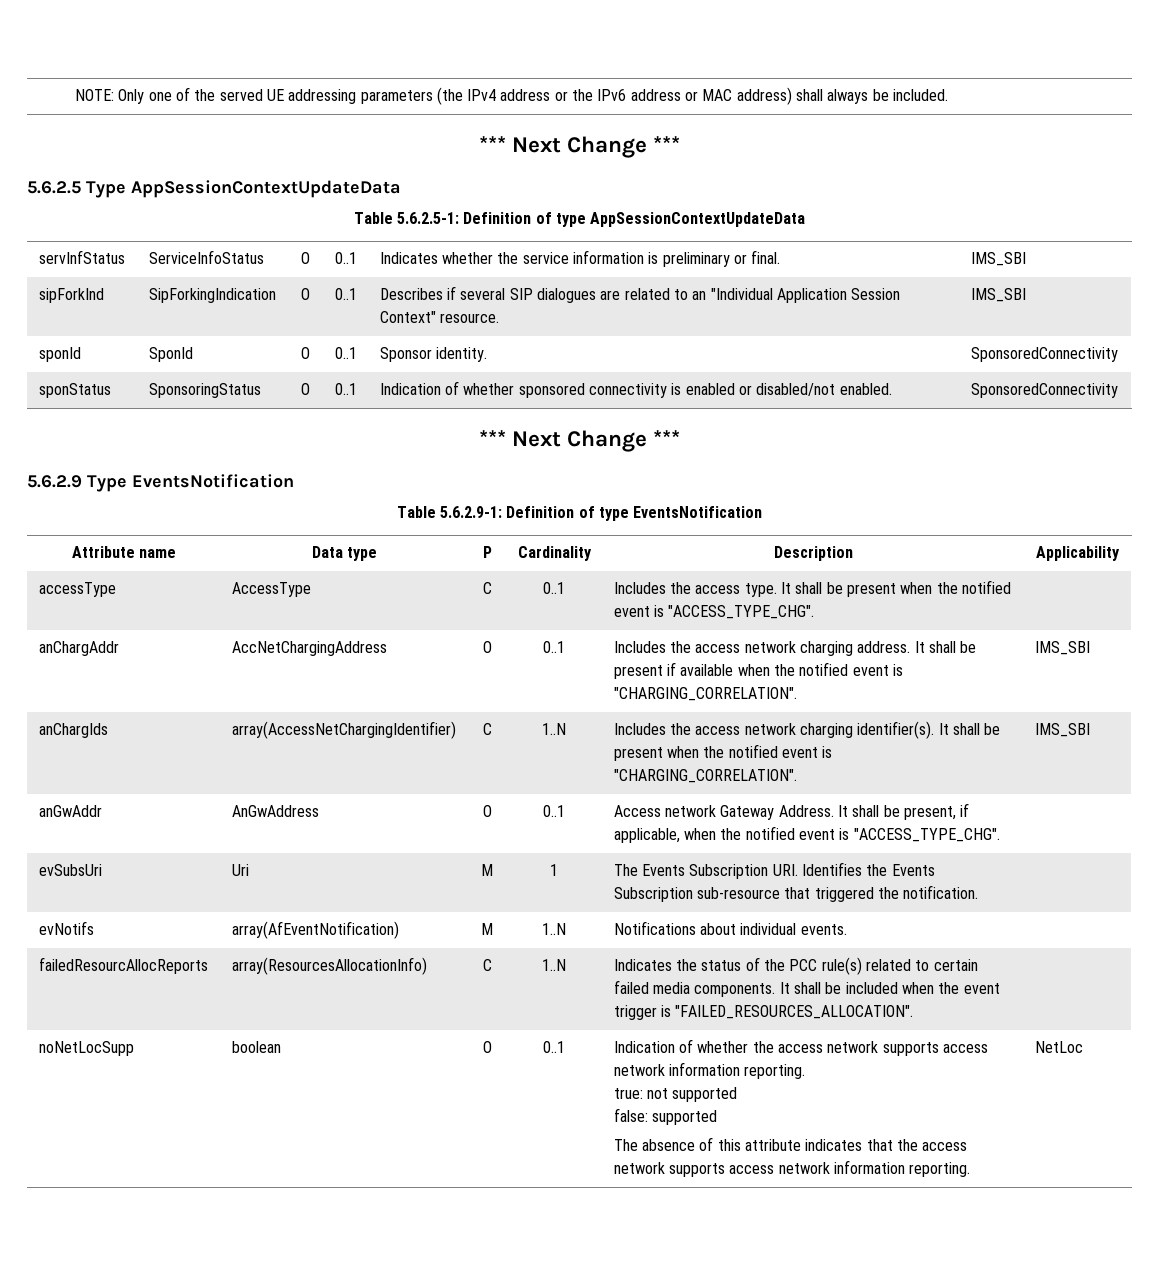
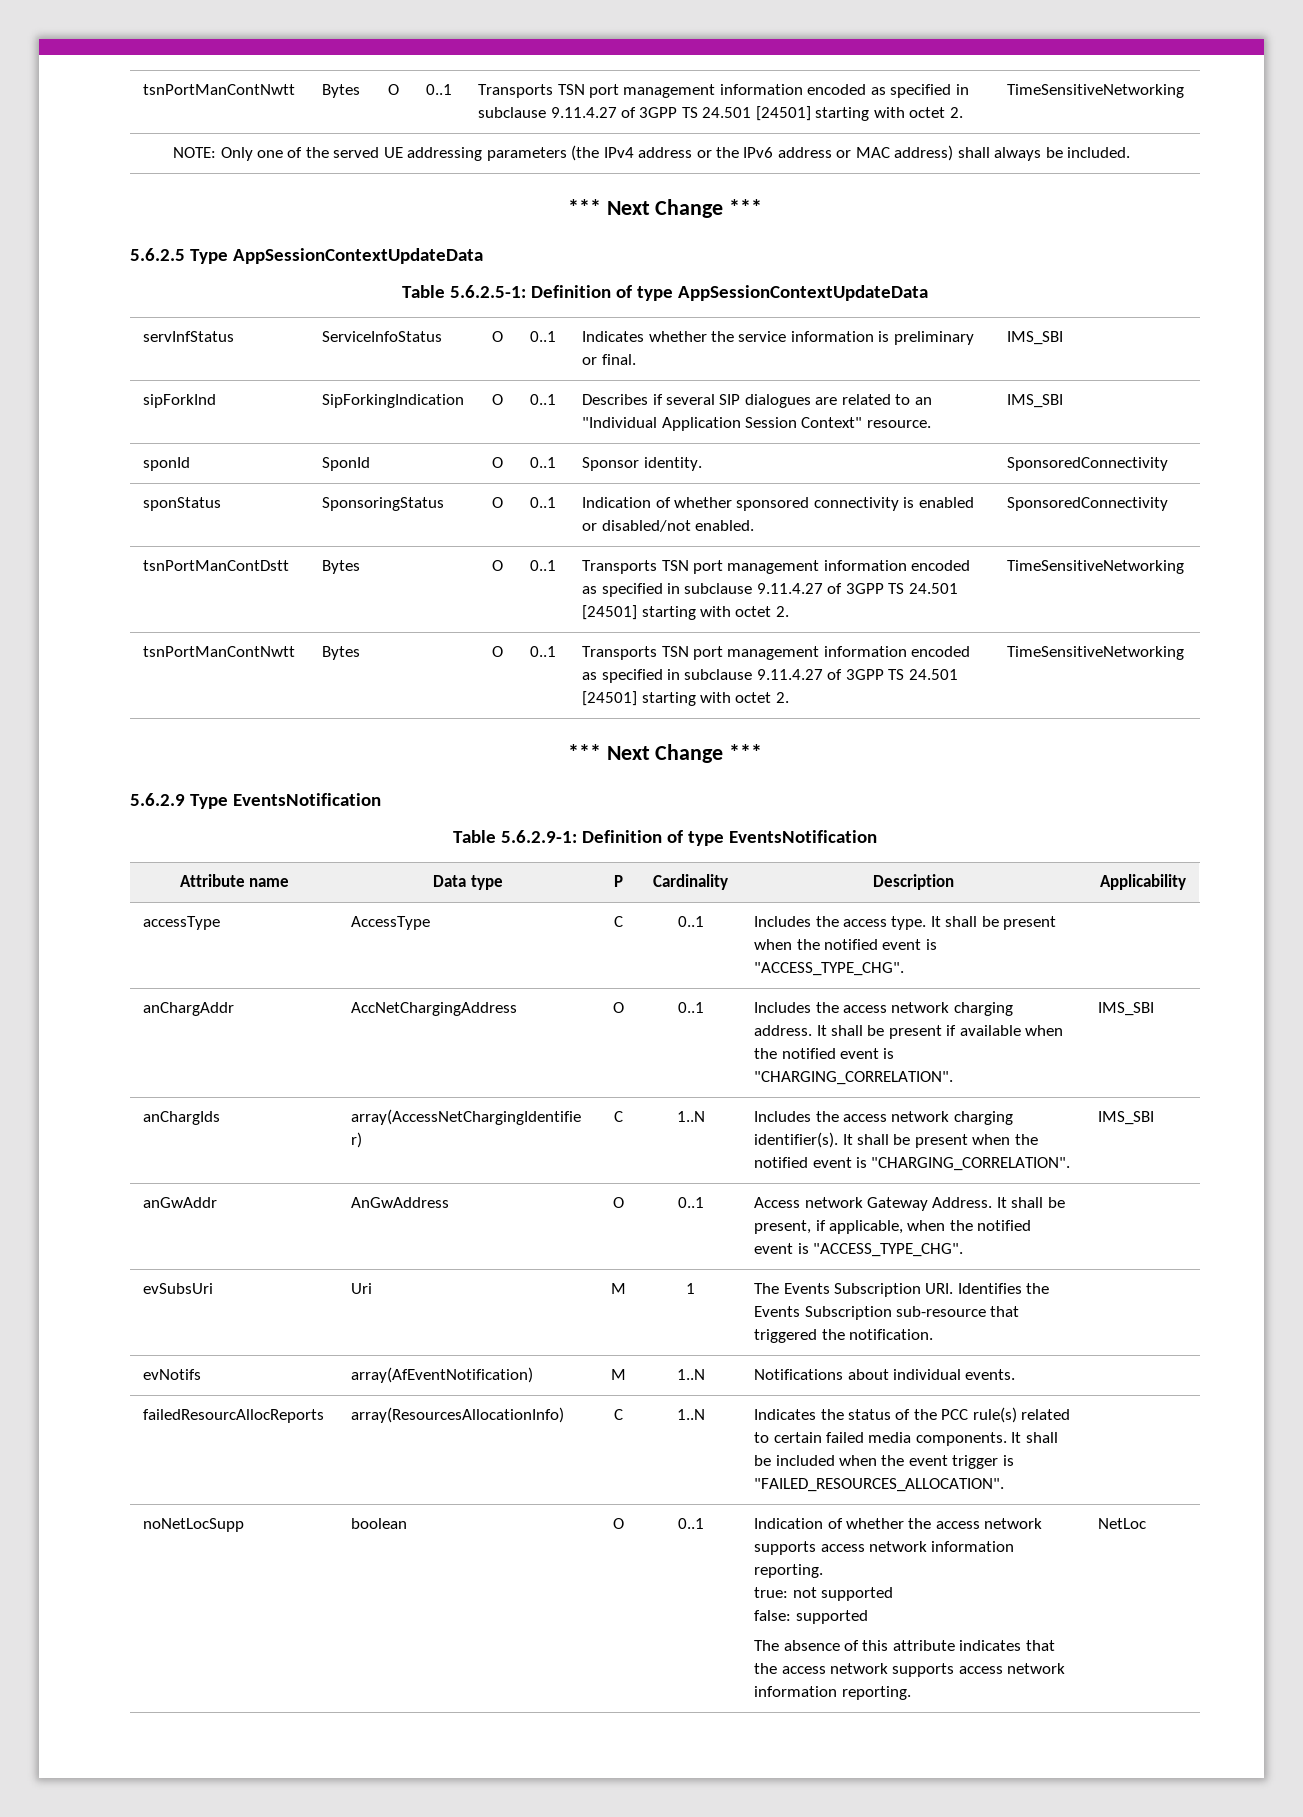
(74, 95) none -> [143,84,296,95] [322,84,361,98] [388,84,399,95] [426,84,452,95] [478,84,969,98] [478,106,963,121] [1007,84,1185,98] tsnPortManContNwtt | Bytes | O | 0..1 | Transports TSN port management information encoded as specified in subclause 9.11.4.27 of 3GPP TS 24.501 [24501] starting with octet 2. | TimeSensitiveNetworking //
(1118, 390) none -> [143,560,290,571] [322,560,361,574] [492,560,503,571] [530,560,556,571] [582,560,971,574] [582,583,958,597] [582,605,789,620] [1007,560,1185,574] [143,646,296,657] [322,646,361,660] [492,646,503,657] [530,646,556,657] [582,646,971,660] [582,669,958,683] [582,691,789,706] [1007,646,1185,660] // tsnPortManContDstt | Bytes | O | 0..1 | Transports TSN port management information encoded as specified in subclause 9.11.4.27 of 3GPP TS 24.501 [24501] starting with octet 2. | TimeSensitiveNetworking // tsnPortManContNwtt | Bytes | O | 0..1 | Transports TSN port management information encoded as specified in subclause 9.11.4.27 of 3GPP TS 24.501 [24501] starting with octet 2. | TimeSensitiveNetworking

